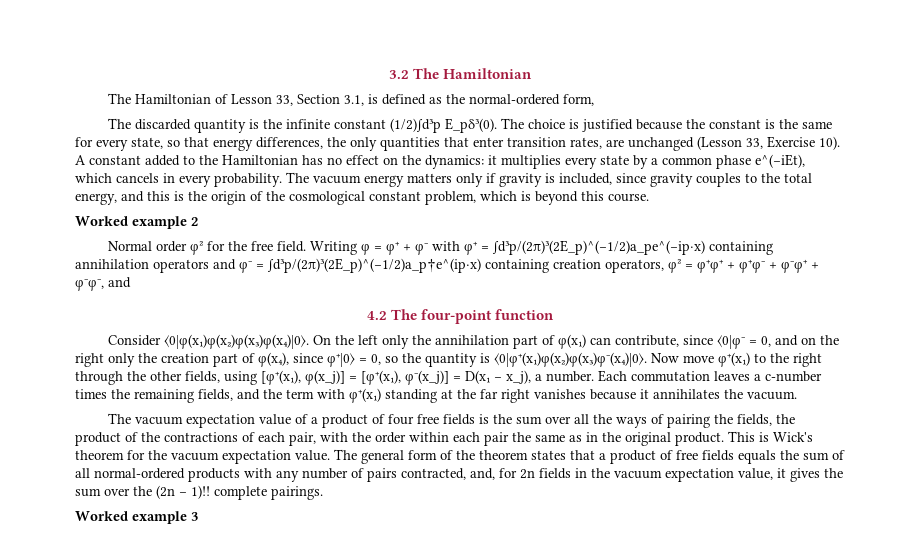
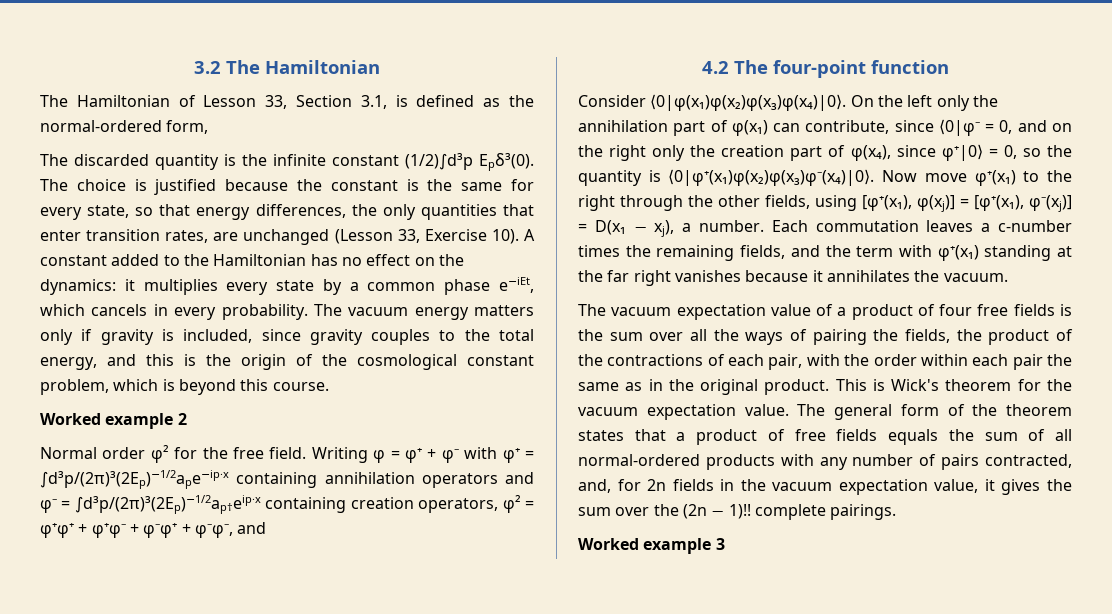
[445,118,498,133] E_pδ³(0). -> [479,153,534,171] Epδ³(0).
[755,154,805,168] e^(−iEt), -> [498,277,534,293] e−iEt,
[493,240,706,255] ∫d³p/(2π)³(2E_p)^(−1/2)a_pe^(−ip·x) -> [40,470,229,489] ∫d³p/(2π)³(2Ep)−1/2ape−ip·x
[268,258,481,273] ∫d³p/(2π)³(2E_p)^(−1/2)a_p†e^(ip·x) -> [74,495,261,514] ∫d³p/(2π)³(2Ep)−1/2ap†eip·x
[305,370,345,385] φ(x_j)] -> [917,195,955,212] φ(xj)]
[405,370,449,385] φ⁻(x_j)] -> [1029,195,1072,212] φ⁻(xj)]
[506,370,531,384] x_j), -> [654,220,675,237] xj),

